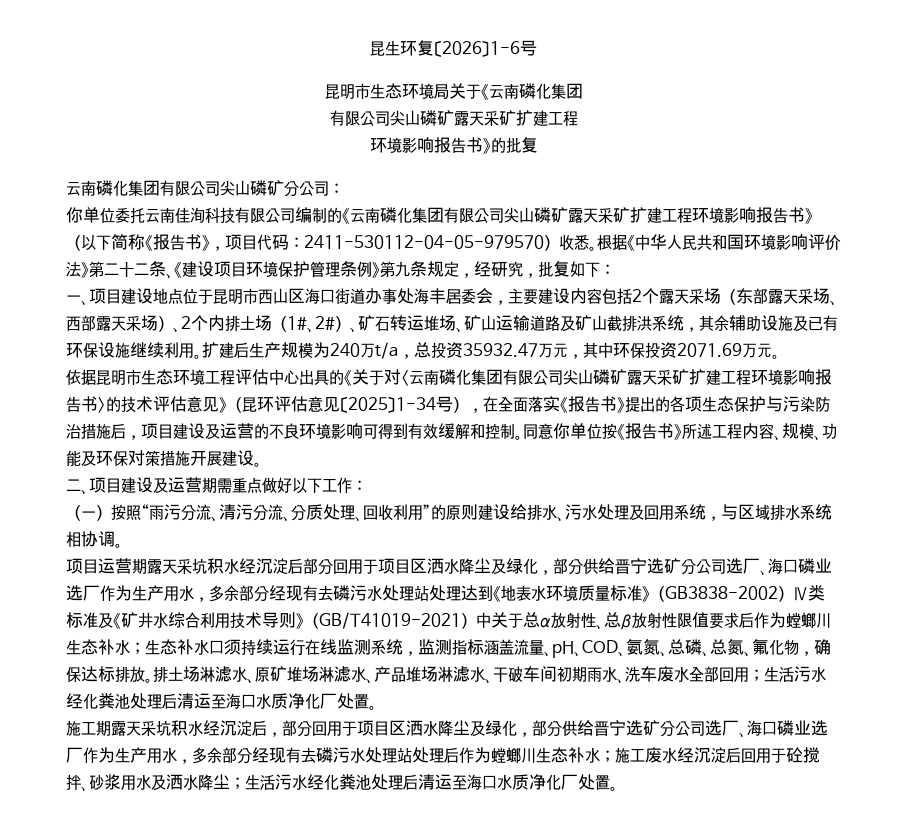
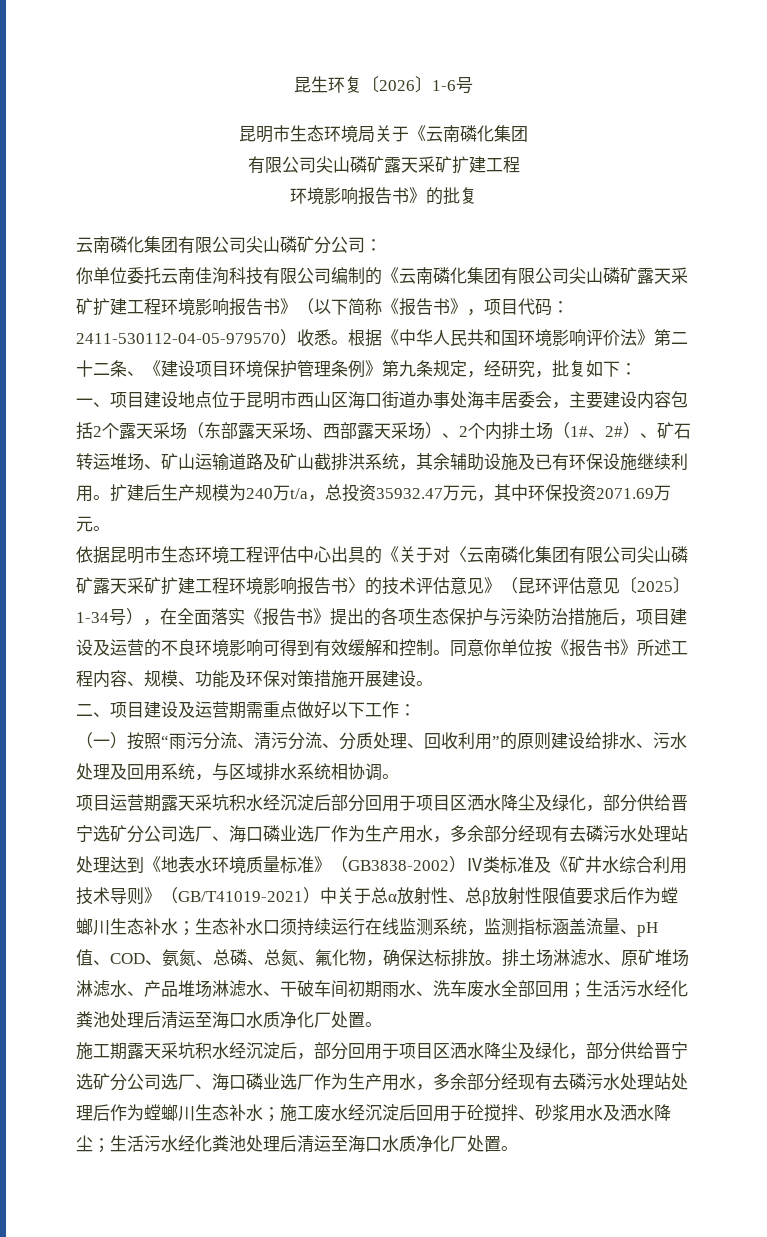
(574, 649) none -> [76,949,93,966] 值

